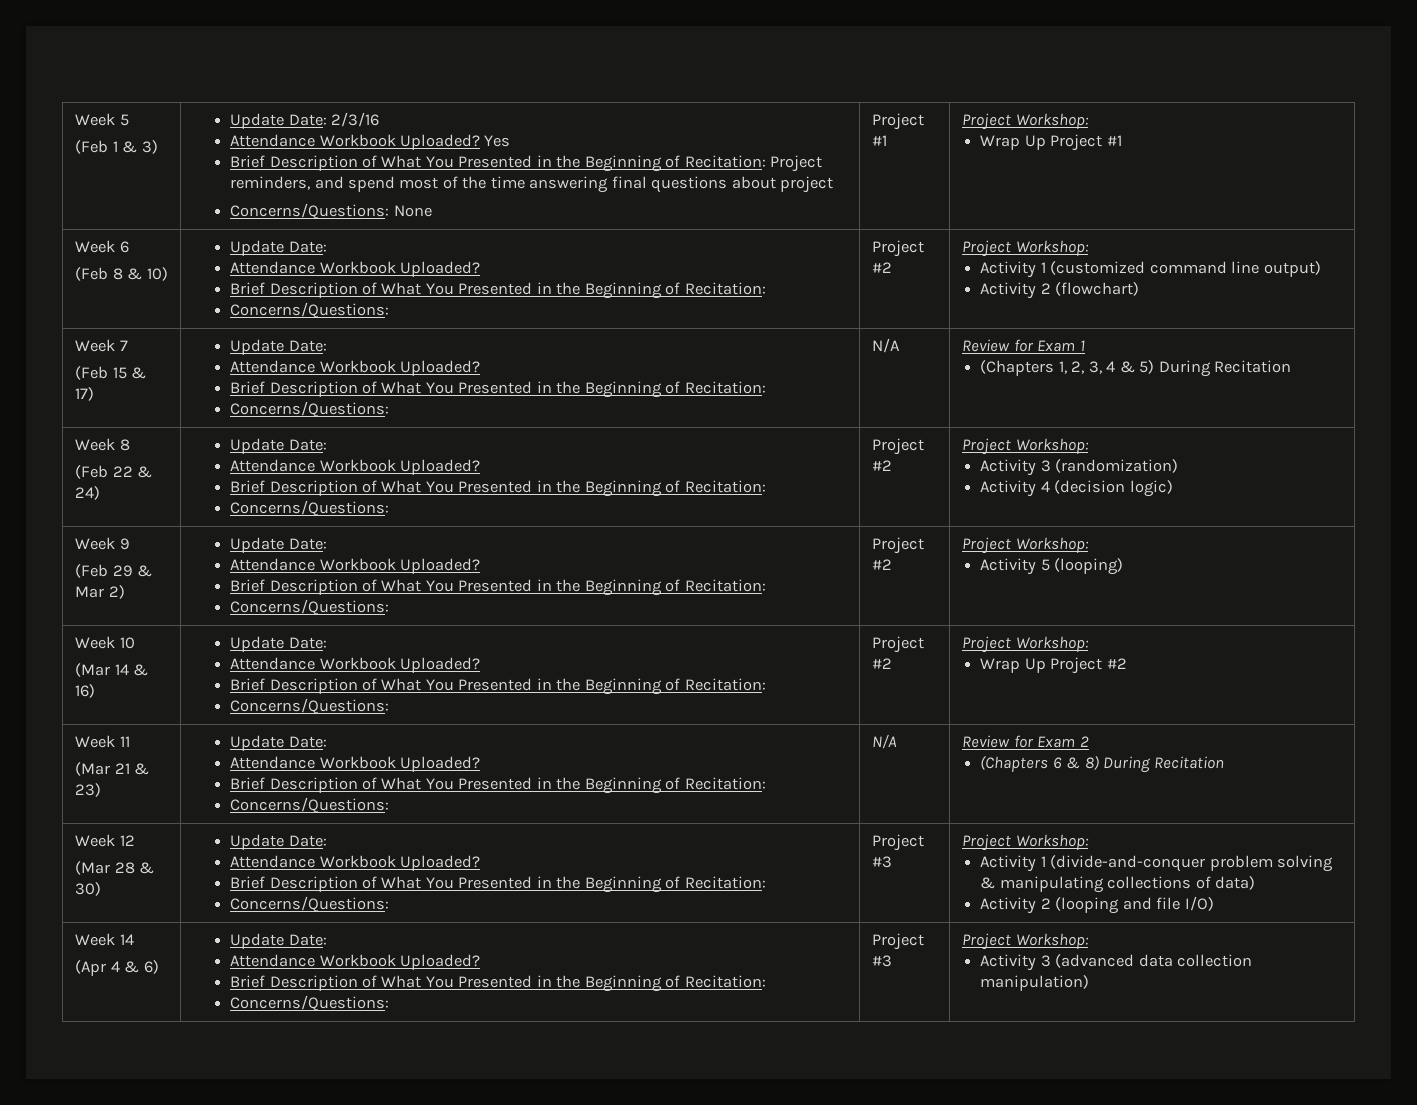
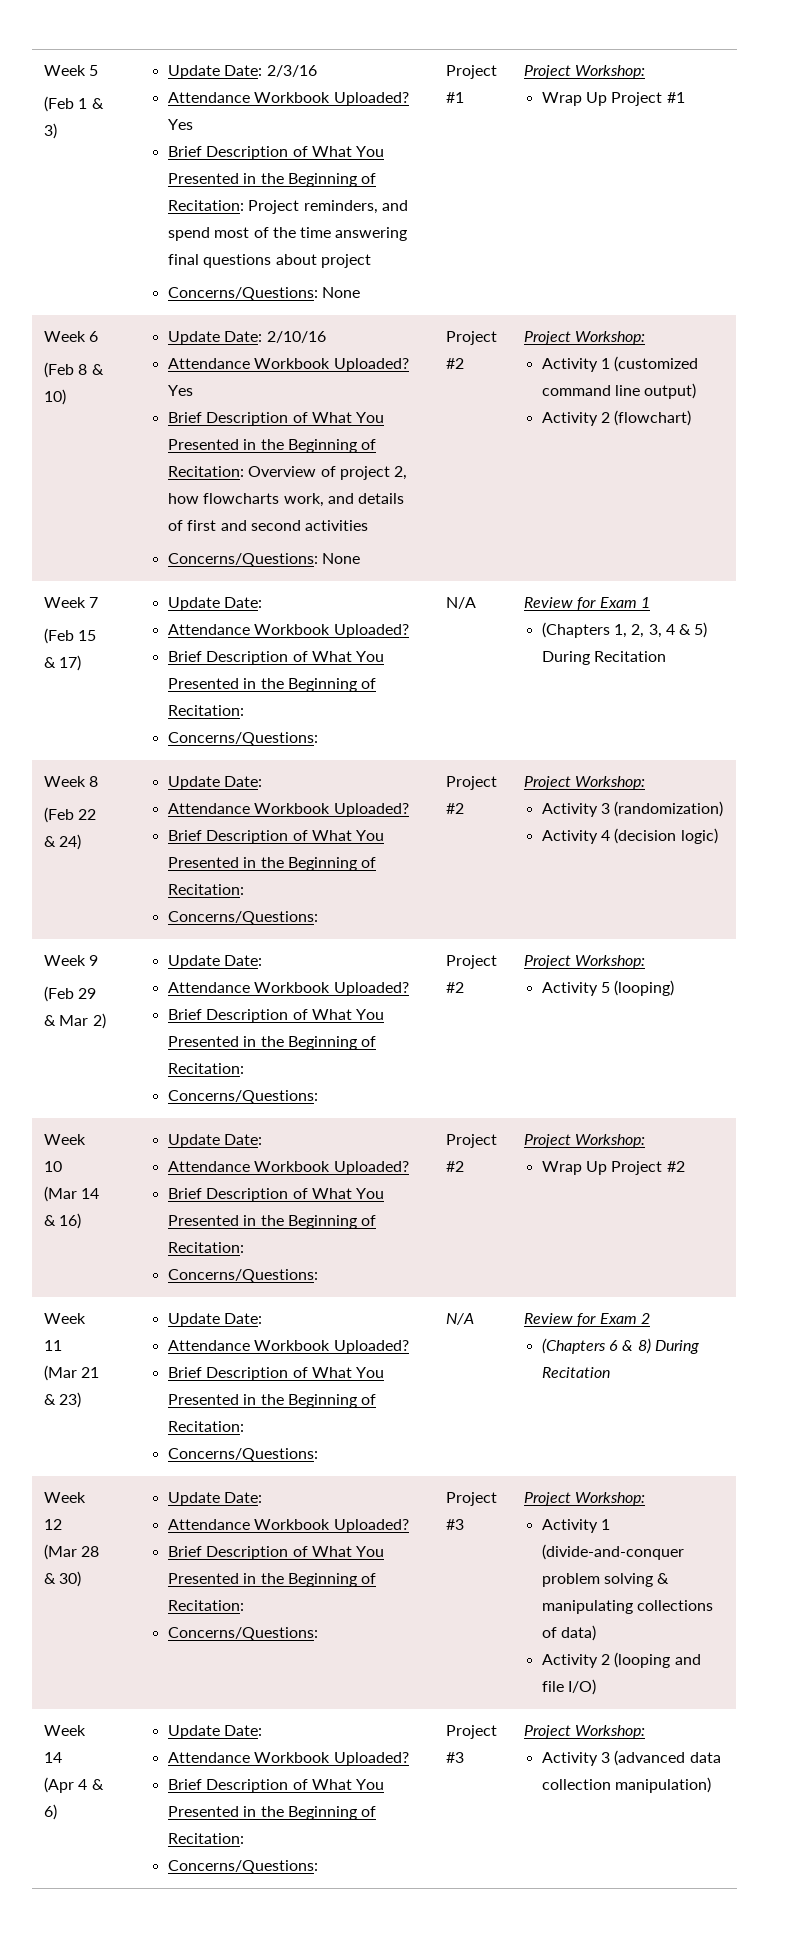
[230,261,481,277] // Attendance Workbook Uploaded? -> [266,331,326,343] [167,358,409,372] [167,385,193,396] 2/10/16 // Attendance Workbook Uploaded? Yes
[230,302,390,318] // Concerns/Questions: -> [248,466,408,480] [167,493,405,507] [167,520,369,531] [167,553,361,567] Overview of project 2, how flowcharts work, and details of first and second activities // Concerns/Questions: None

